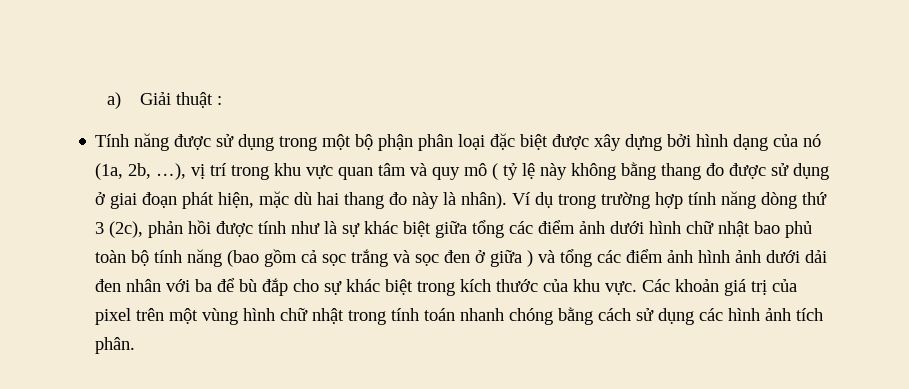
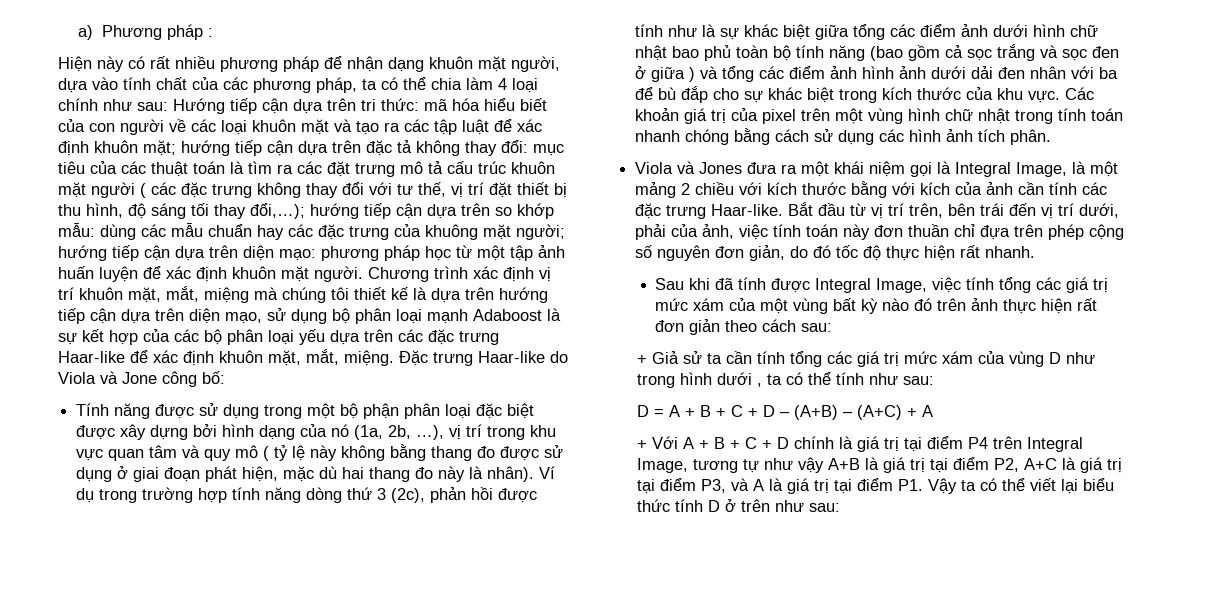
[139,92,222,108] Giải thuật : -> [101,24,213,40] [58,56,560,72] [58,77,538,93] [58,98,547,114] [58,119,542,135] [58,140,564,156] [58,161,555,177] [58,182,567,198] [58,203,554,219] [58,223,565,240] [58,245,565,261] [58,266,551,282] [58,286,548,303] [58,308,561,324] [58,329,499,345] [58,349,568,366] [58,371,225,387] Phương pháp : // Hiện này có rất nhiều phương pháp để nhận dạng khuôn mặt người, dựa vào tính chất của các phương pháp, ta có thể chia làm 4 loại chính như sau: Hướng tiếp cận dựa trên tri thức: mã hóa hiểu biết của con người về các loại khuôn mặt và tạo ra các tập luật để xác định khuôn mặt; hướng tiếp cận dựa trên đặc tả không thay đổi: mục tiêu của các thuật toán là tìm ra các đặt trưng mô tả cấu trúc khuôn mặt người ( các đặc trưng không thay đổi với tư thế, vị trí đặt thiết bị thu hình, độ sáng tối thay đổi,…); hướng tiếp cận dựa trên so khớp mẫu: dùng các mẫu chuẩn hay các đặc trưng của khuông mặt người; hướng tiếp cận dựa trên diện mạo: phương pháp học từ một tập ảnh huấn luyện để xác định khuôn mặt người. Chương trình xác định vị trí khuôn mặt, mắt, miệng mà chúng tôi thiết kế là dựa trên hướng tiếp cận dựa trên diện mạo, sử dụng bộ phân loại mạnh Adaboost là sự kết hợp của các bộ phân loại yếu dựa trên các đặc trưng Haar-like để xác định khuôn mặt, mắt, miệng. Đặc trưng Haar-like do Viola và Jone công bố:
(136, 345) none -> [635,161,1119,177] [635,181,1108,198] [635,202,1120,219] [635,224,1125,240] [635,245,1036,261] [655,277,1109,293] [655,298,1098,314] [655,319,833,335] [637,351,1096,367] [637,372,935,388] [637,405,934,420] [637,436,1084,452] [637,457,1123,473] [637,478,1115,494] [637,499,841,512] // Viola và Jones đưa ra một khái niệm gọi là Integral Image, là một mảng 2 chiều với kích thước bằng với kích của ảnh cần tính các đặc trưng Haar-like. Bắt đầu từ vị trí trên, bên trái đến vị trí dưới, phải của ảnh, việc tính toán này đơn thuần chỉ đựa trên phép cộng số nguyên đơn giản, do đó tốc độ thực hiện rất nhanh. // Sau khi đã tính được Integral Image, việc tính tổng các giá trị mức xám của một vùng bất kỳ nào đó trên ảnh thực hiện rất đơn giản theo cách sau: // + Giả sử ta cần tính tổng các giá trị mức xám của vùng D như trong hình dưới , ta có thể tính như sau: // D = A + B + C + D – (A+B) – (A+C) + A // + Với A + B + C + D chính là giá trị tại điểm P4 trên Integral Image, tương tự như vậy A+B là giá trị tại điểm P2, A+C là giá trị tại điểm P3, và A là giá trị tại điểm P1. Vậy ta có thể viết lại biểu thức tính D ở trên như sau:

